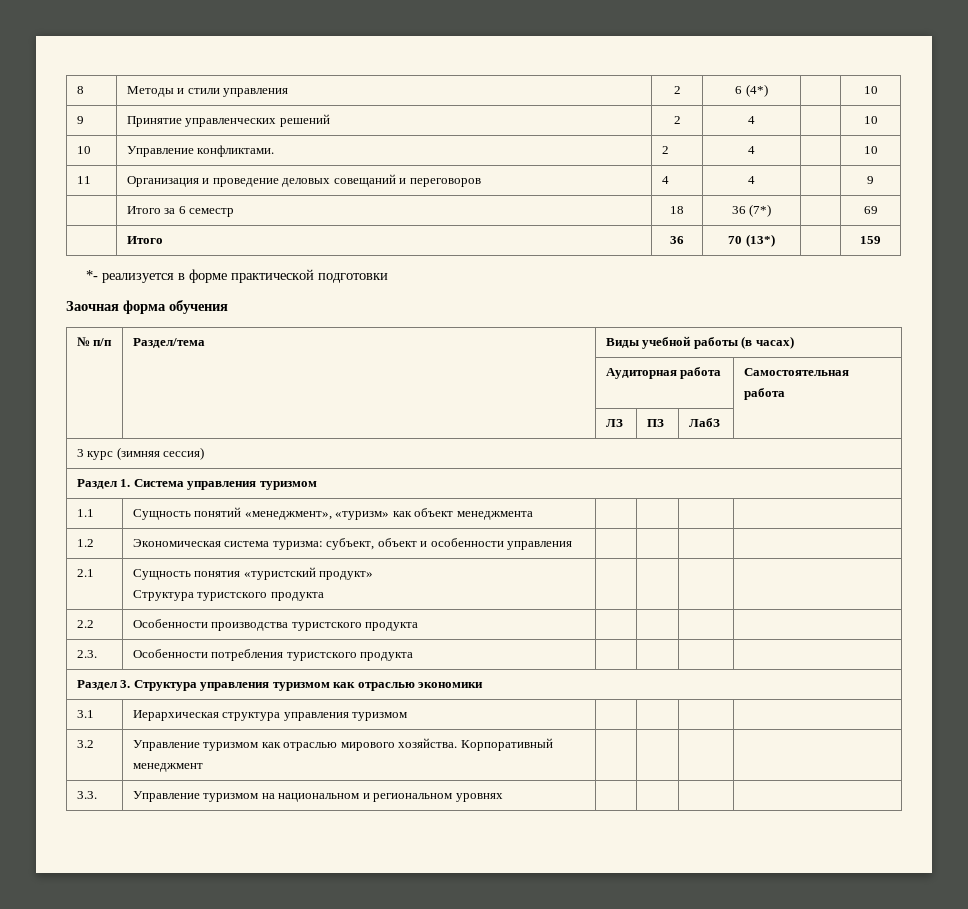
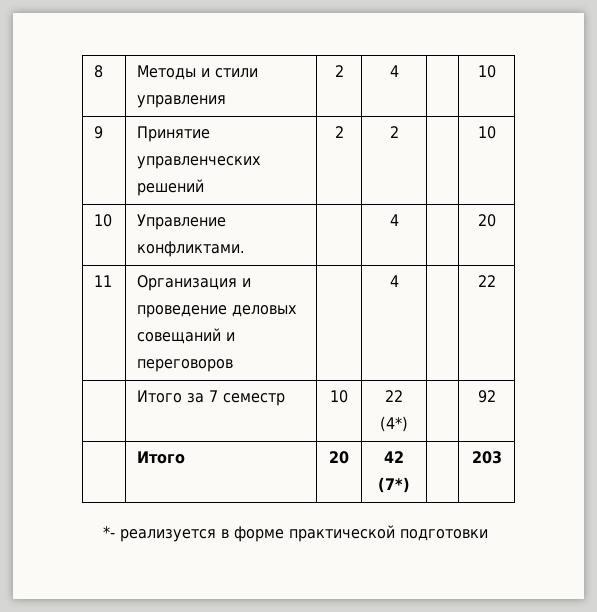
[735,84,768,97] 6 (4*) -> [389,65,399,77] 4
[748,116,755,124] 4 -> [389,126,399,138] 2
[661,146,669,154] [748,146,755,154] [863,146,878,154] 2 | 4 | | 10 -> [389,214,399,226] [477,214,496,227] | 4 | | 20
[661,176,669,184] [748,176,755,184] [867,176,874,184] 4 | 4 | | 9 -> [389,275,399,287] [477,275,496,287] | 4 | | 22
[178,206,186,214] 6 -> [209,390,219,402] 7
[670,206,684,214] [731,204,772,217] [863,206,878,214] [126,236,163,244] [670,236,684,244] [728,234,775,247] [860,236,881,244] 18 | 36 (7*) | | 69 // | Итого | 36 | 70 (13*) | | 159 -> [330,390,348,403] [385,390,403,402] [380,416,408,432] [477,390,496,403] [137,451,186,464] [329,451,349,464] [384,451,404,463] [378,477,410,493] [471,451,502,464] 10 | 22 (4*) | | 92 // | Итого | 20 | 42 (7*) | | 203
[66,300,228,314] [76,337,113,346] [132,338,205,348] [605,336,794,349] [605,367,722,379] [743,368,849,376] [743,388,785,400] [605,419,623,427] [646,419,664,427] [688,418,720,427] [76,447,205,460] [76,479,317,490] [76,509,94,517] [132,507,533,520] [76,539,94,547] [132,538,573,550] [76,569,94,577] [132,567,374,580] [132,590,324,601] [76,620,94,628] [132,619,419,631] [76,650,97,658] [132,649,414,661] [76,680,484,691] [76,710,94,718] [132,710,408,721] [76,740,94,748] [132,738,553,751] [132,763,203,772] [76,791,97,799] [132,791,503,802] // Заочная форма обучения // № п/п | Раздел/тема | Виды учебной работы (в часах) // | | Аудиторная работа | Самостоятельная работа // | | ЛЗ | ПЗ | ЛабЗ | // 3 курс (зимняя сессия) // Раздел 1. Система управления туризмом // 1.1 | Сущность понятий «менеджмент», «туризм» как объект менеджмента | | | | // 1.2 | Экономическая система туризма: субъект, объект и особенности управления | | | | // 2.1 | Сущность понятия «туристский продукт» // Структура туристского продукта | | | | // 2.2 | Особенности производства туристского продукта | | | | // 2.3. | Особенности потребления туристского продукта | | | | // Раздел 3. Структура управления туризмом как отраслью экономики // 3.1 | Иерархическая структура управления туризмом | | | | // 3.2 | Управление туризмом как отраслью мирового хозяйства. Корпоративный менеджмент | | | | // 3.3. | Управление туризмом на национальном и региональном уровнях | | | | -> (489, 535) none

